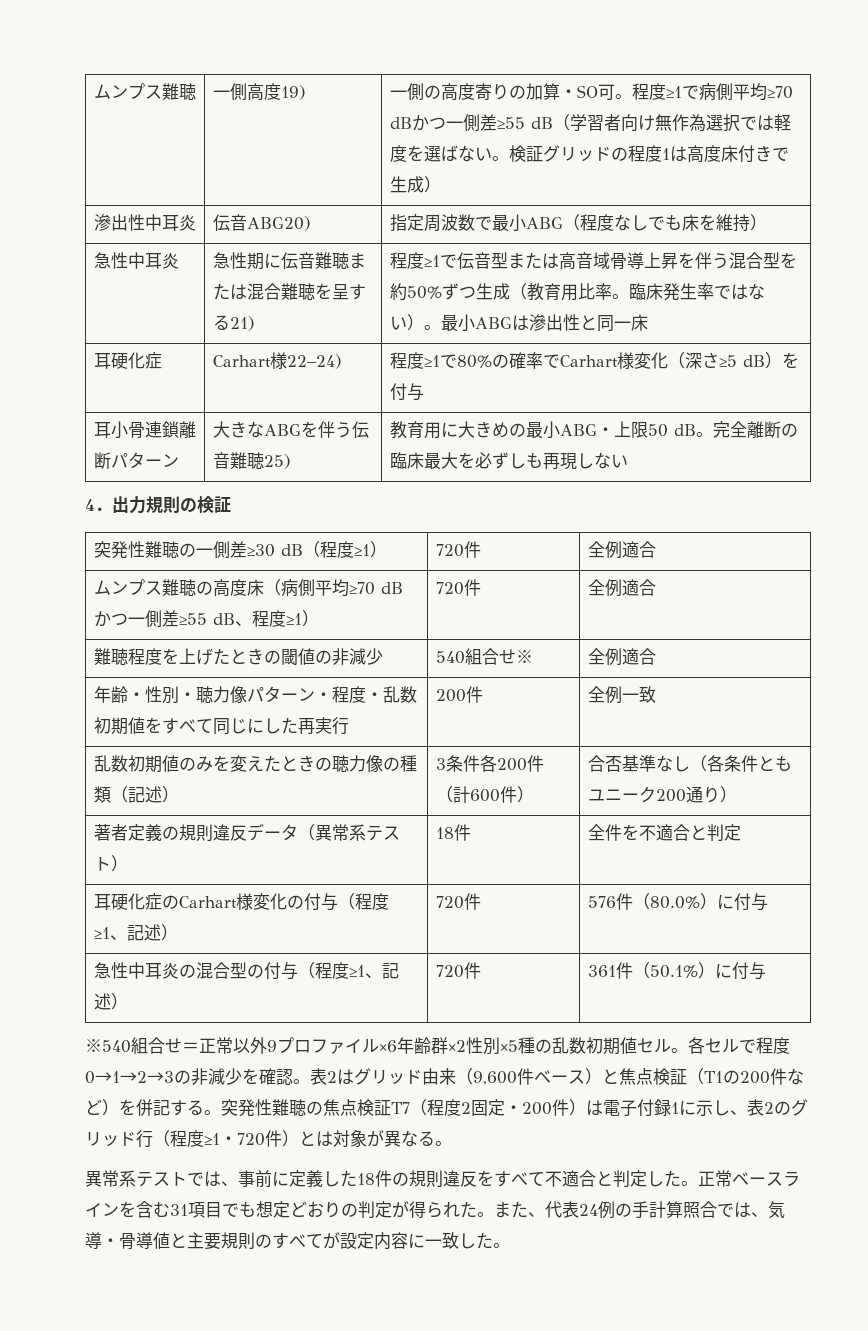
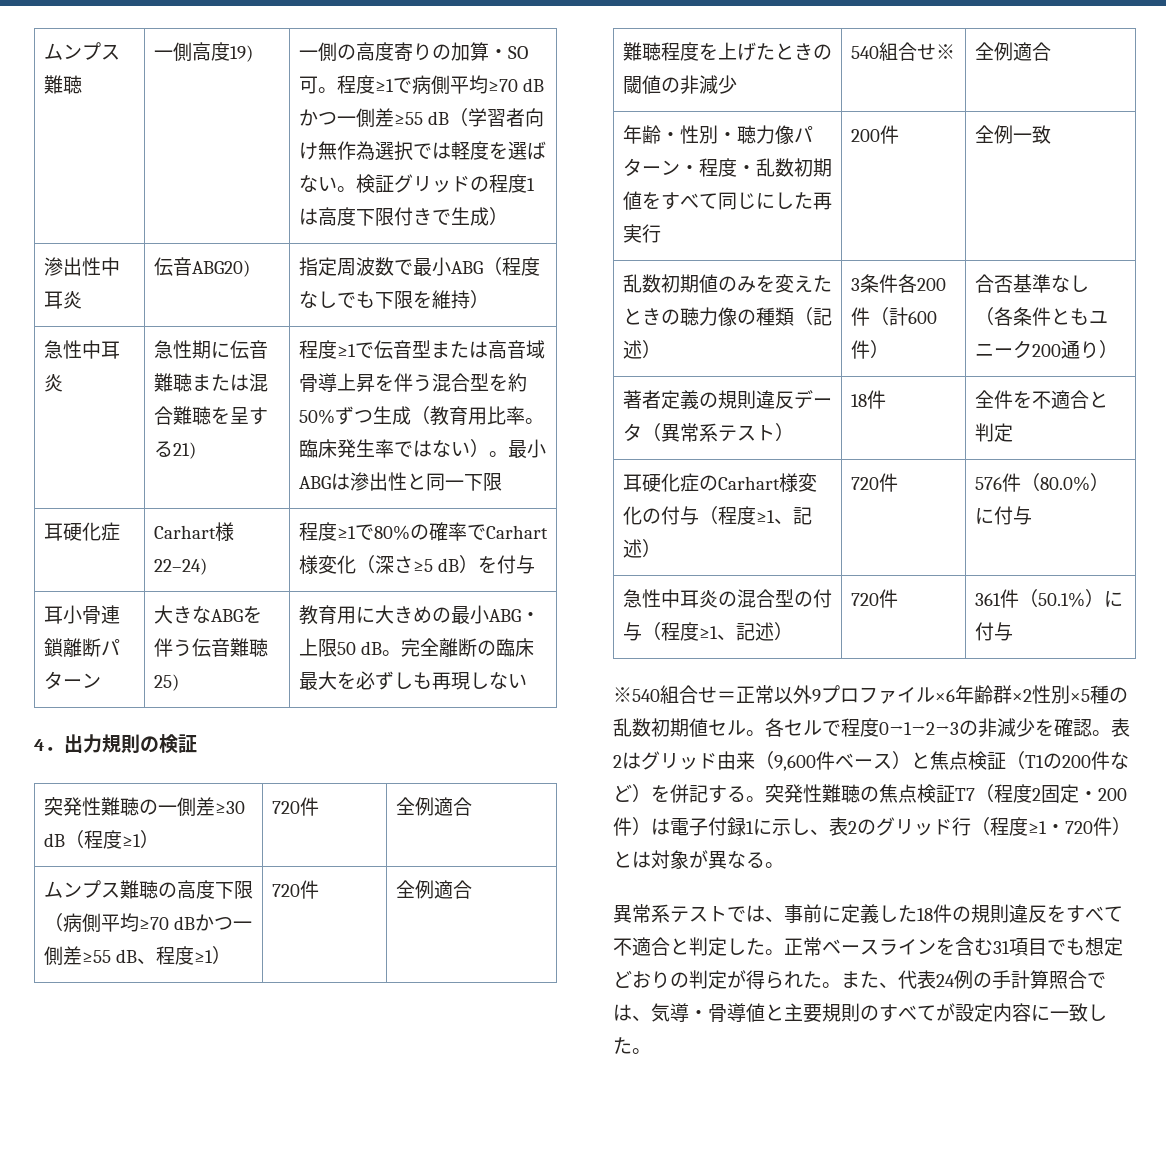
[720,145,738,162] 床 -> [355,207,394,226] 下限
[681,214,699,231] 床 -> [374,290,413,309] 下限
[630,314,648,331] 床 -> [463,472,502,491] 下限
[246,579,264,596] 床 -> [214,880,253,899] 下限

